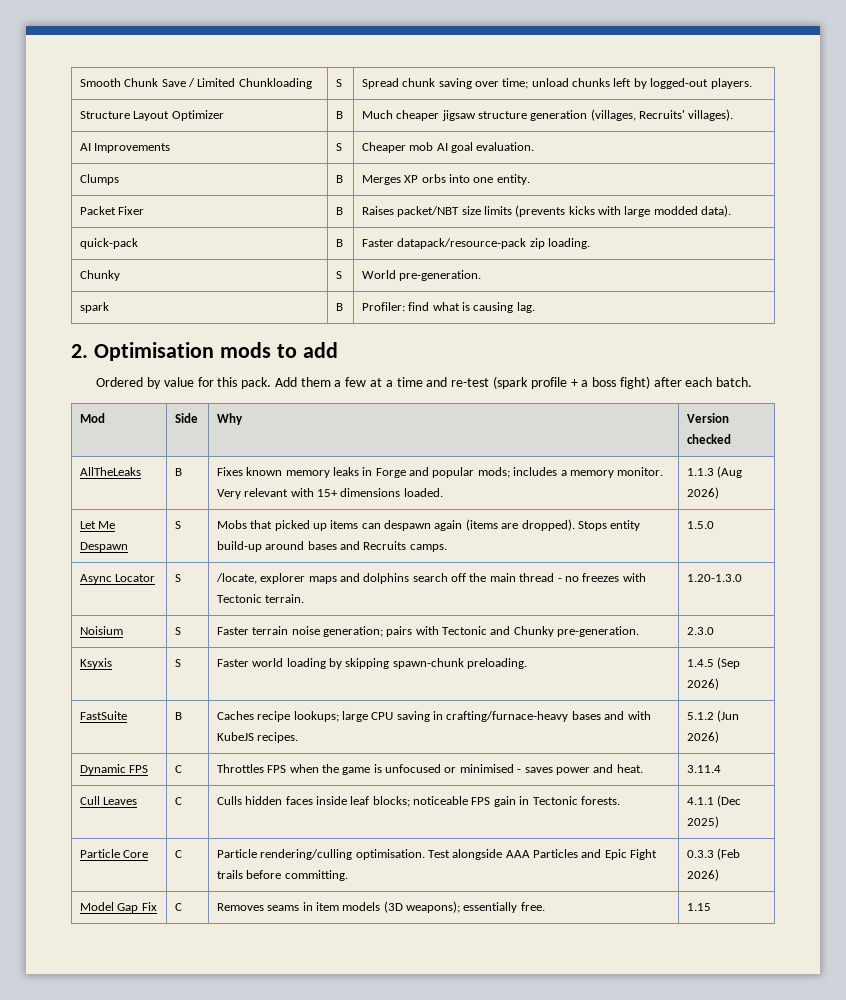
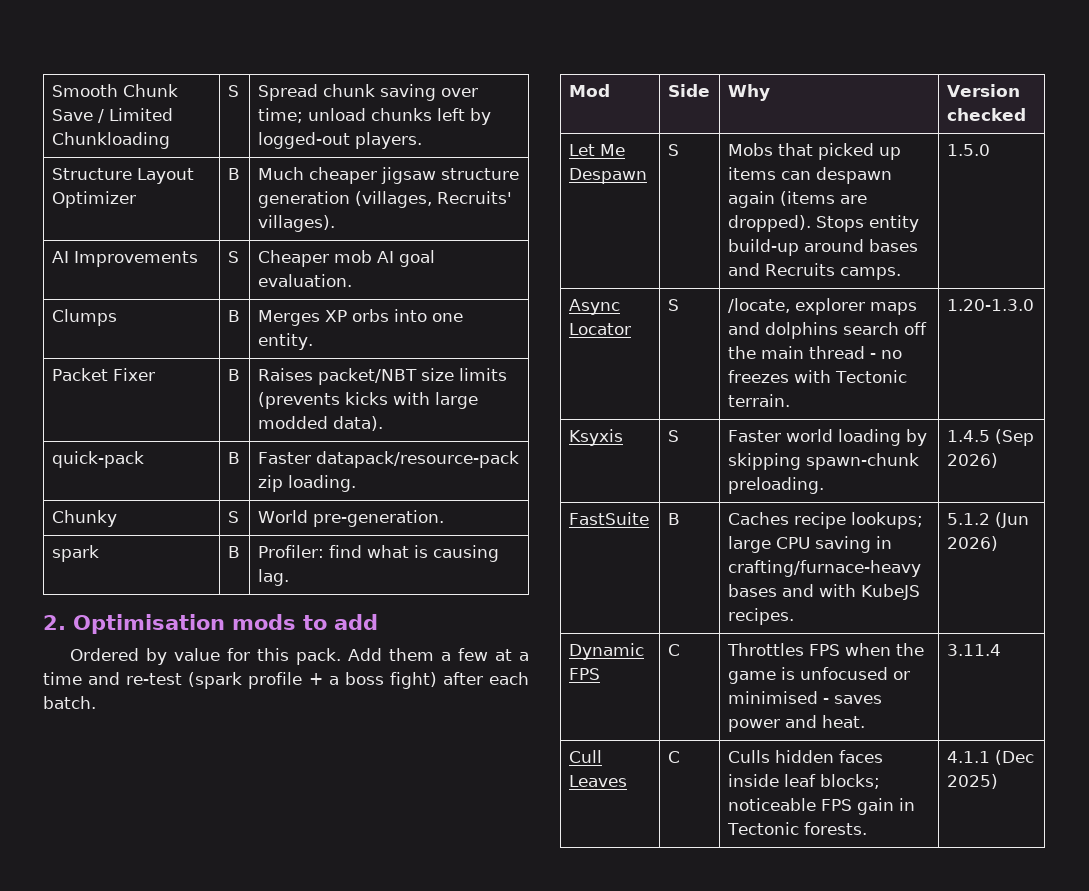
[79,467,141,476] [174,468,182,476] [216,467,664,478] [216,488,443,499] [686,466,743,478] [686,487,719,499] // AllTheLeaks | B | Fixes known memory leaks in Forge and popular mods; includes a memory monitor. Very relevant with 15+ dimensions loaded. | 1.1.3 (Aug 2026) -> (1026, 114) none
[79,626,123,635] [174,627,181,635] [216,626,640,637] [686,627,714,635] // Noisium | S | Faster terrain noise generation; pairs with Tectonic and Chunky pre-generation. | 2.3.0 -> (1034, 305) none
[79,849,149,858] [174,850,182,858] [216,849,658,860] [216,870,348,881] [686,848,741,860] [686,869,719,881] [79,902,157,913] [174,903,182,911] [216,901,545,913] [686,903,711,911] // Particle Core | C | Particle rendering/culling optimisation. Test alongside AAA Particles and Epic Fight trails before committing. | 0.3.3 (Feb 2026) // Model Gap Fix | C | Removes seams in item models (3D weapons); essentially free. | 1.15 -> (998, 781) none

